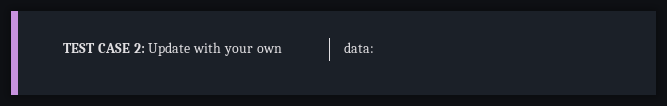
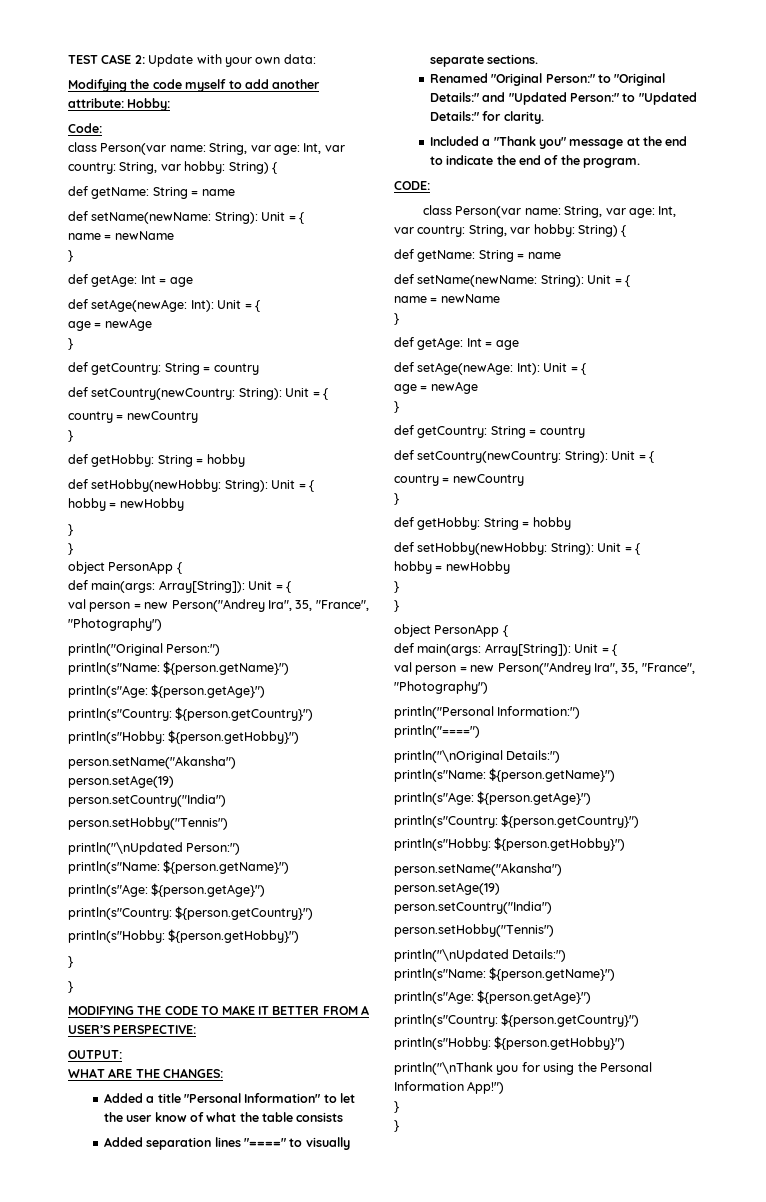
(374, 47) none -> [68,79,321,92] [68,98,171,111] [68,123,102,133] [68,142,345,155] [68,161,277,174] [68,186,235,199] [68,211,304,224] [68,231,174,240] [68,250,73,262] [68,274,193,287] [68,299,260,312] [68,318,152,331] [68,338,73,350] [68,362,259,375] [68,387,328,400] [68,411,198,423] [68,430,73,442] [68,454,245,467] [68,479,314,492] [68,498,184,511] [68,524,73,536] [68,543,73,555] [68,561,182,574] [68,580,291,593] [68,599,369,612] [68,618,162,631] [68,643,221,656] [68,661,290,675] [68,684,266,698] [68,707,314,721] [68,730,300,744] [68,756,236,769] [68,775,174,788] [68,794,226,807] [68,817,228,830] [68,842,241,855] [68,860,290,874] [68,883,266,897] [68,906,314,920] [68,929,300,943] [68,956,73,968] [68,981,73,993] [68,1005,369,1015] [68,1025,197,1034] [68,1050,122,1059] [68,1068,224,1078] [103,1093,356,1103] [103,1112,344,1122] [103,1137,350,1150] [429,54,539,67] [429,73,666,86] [429,92,697,105] [429,111,544,124] [429,136,688,149] [429,155,641,168] [394,181,430,190] [423,205,677,218] [394,224,627,237] [394,249,561,262] [394,274,630,287] [394,294,500,303] [394,313,399,325] [394,337,519,350] [394,362,586,375] [394,381,478,394] [394,401,399,413] [394,425,585,438] [394,450,654,463] [394,474,524,486] [394,493,399,505] [394,517,571,530] [394,542,640,555] [394,561,510,574] [394,581,399,593] [394,600,399,612] [394,624,508,637] [394,643,617,656] [394,662,695,675] [394,681,488,694] [394,706,581,719] [394,725,480,738] [394,750,561,763] [394,768,616,782] [394,791,592,805] [394,814,640,828] [394,837,626,851] [394,863,562,876] [394,882,500,895] [394,901,552,914] [394,924,554,937] [394,949,567,962] [394,967,616,981] [394,990,592,1004] [394,1013,640,1027] [394,1036,626,1050] [394,1062,652,1075] [394,1081,505,1094] [394,1101,399,1113] [394,1120,399,1132] // Modifying the code myself to add another attribute: Hobby: // Code: // class Person(var name: String, var age: Int, var country: String, var hobby: String) { // def getName: String = name // def setName(newName: String): Unit = { // name = newName // } // def getAge: Int = age // def setAge(newAge: Int): Unit = { // age = newAge // } // def getCountry: String = country // def setCountry(newCountry: String): Unit = { // country = newCountry // } // def getHobby: String = hobby // def setHobby(newHobby: String): Unit = { // hobby = newHobby // } // } // object PersonApp { // def main(args: Array[String]): Unit = { // val person = new Person("Andrey Ira", 35, "France", "Photography") // println("Original Person:") // println(s"Name: ${person.getName}") // println(s"Age: ${person.getAge}") // println(s"Country: ${person.getCountry}") // println(s"Hobby: ${person.getHobby}") // person.setName("Akansha") // person.setAge(19) // person.setCountry("India") // person.setHobby("Tennis") // println("\nUpdated Person:") // println(s"Name: ${person.getName}") // println(s"Age: ${person.getAge}") // println(s"Country: ${person.getCountry}") // println(s"Hobby: ${person.getHobby}") // } // } // MODIFYING THE CODE TO MAKE IT BETTER FROM A USER’S PERSPECTIVE: // OUTPUT: // WHAT ARE THE CHANGES: // Added a title "Personal Information" to let the user know of what the table consists // Added separation lines "====" to visually separate sections. // Renamed "Original Person:" to "Original Details:" and "Updated Person:" to "Updated Details:" for clarity. // Included a "Thank you" message at the end to indicate the end of the program. // CODE: // class Person(var name: String, var age: Int, var country: String, var hobby: String) { // def getName: String = name // def setName(newName: String): Unit = { // name = newName // } // def getAge: Int = age // def setAge(newAge: Int): Unit = { // age = newAge // } // def getCountry: String = country // def setCountry(newCountry: String): Unit = { // country = newCountry // } // def getHobby: String = hobby // def setHobby(newHobby: String): Unit = { // hobby = newHobby // } // } // object PersonApp { // def main(args: Array[String]): Unit = { // val person = new Person("Andrey Ira", 35, "France", "Photography") // println("Personal Information:") // println("====") // println("\nOriginal Details:") // println(s"Name: ${person.getName}") // println(s"Age: ${person.getAge}") // println(s"Country: ${person.getCountry}") // println(s"Hobby: ${person.getHobby}") // person.setName("Akansha") // person.setAge(19) // person.setCountry("India") // person.setHobby("Tennis") // println("\nUpdated Details:") // println(s"Name: ${person.getName}") // println(s"Age: ${person.getAge}") // println(s"Country: ${person.getCountry}") // println(s"Hobby: ${person.getHobby}") // println("\nThank you for using the Personal Information App!") // } // }

